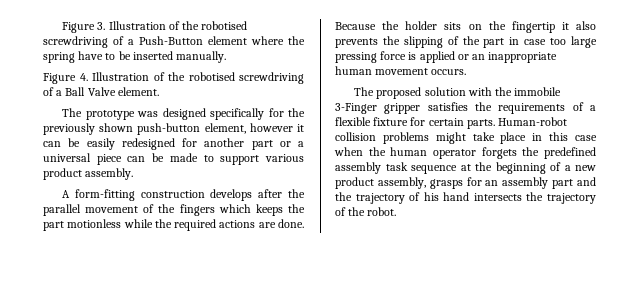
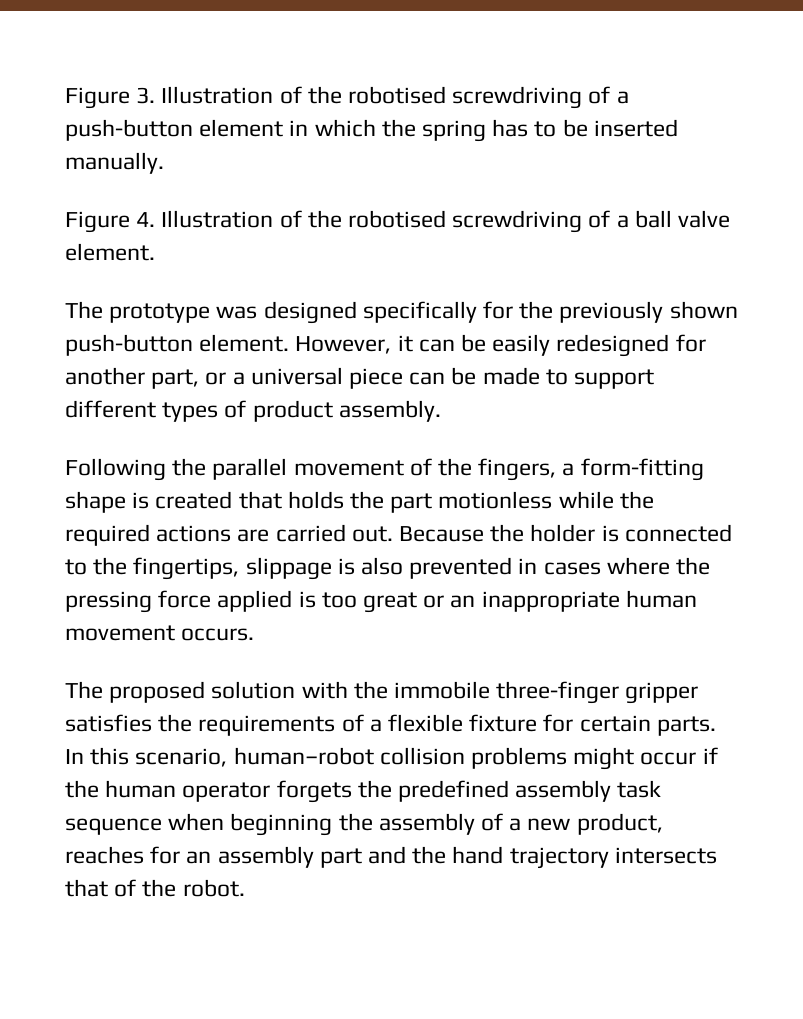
[139,36,284,45] Push-Button element where -> [65,119,376,141] push-button element in which
[78,51,104,60] have -> [492,119,529,137] has
[65,87,116,96] Ball Valve -> [634,210,731,228] ball valve
[204,123,293,134] element, however -> [199,334,392,354] element. However,
[251,140,273,150] part -> [151,369,200,389] part,
[265,154,304,162] various -> [65,400,247,422] different types of
[62,189,283,201] A form-fitting construction develops after -> [65,458,166,481] Following
[179,204,283,216] fingers which keeps -> [478,458,704,481] [65,491,344,513] fingers, a form-fitting shape is created that holds
[278,219,304,228] done. -> [275,524,393,542] carried out.
[444,21,596,33] [335,36,597,48] [335,51,455,63] sits on the fingertip it also prevents the slipping of the part in case too large pressing force is applied -> [601,524,732,542] [65,557,711,580] [65,590,418,613] is connected to the fingertips, slippage is also prevented in cases where the pressing force applied is too great
[335,103,377,114] 3-Finger -> [496,681,620,704] three-finger
[498,117,568,126] [335,132,597,144] [334,147,363,156] Human-robot collision problems might take place in this case when -> [65,747,718,770] In this scenario, human–robot collision problems might occur if
[460,162,596,174] [335,177,463,189] at the beginning of a new product assembly, grasps -> [168,813,663,836] [65,846,144,864] when beginning the assembly of a new product, reaches
[355,192,596,204] trajectory of his hand intersects the trajectory -> [452,846,717,869] [65,879,108,897] hand trajectory intersects that

